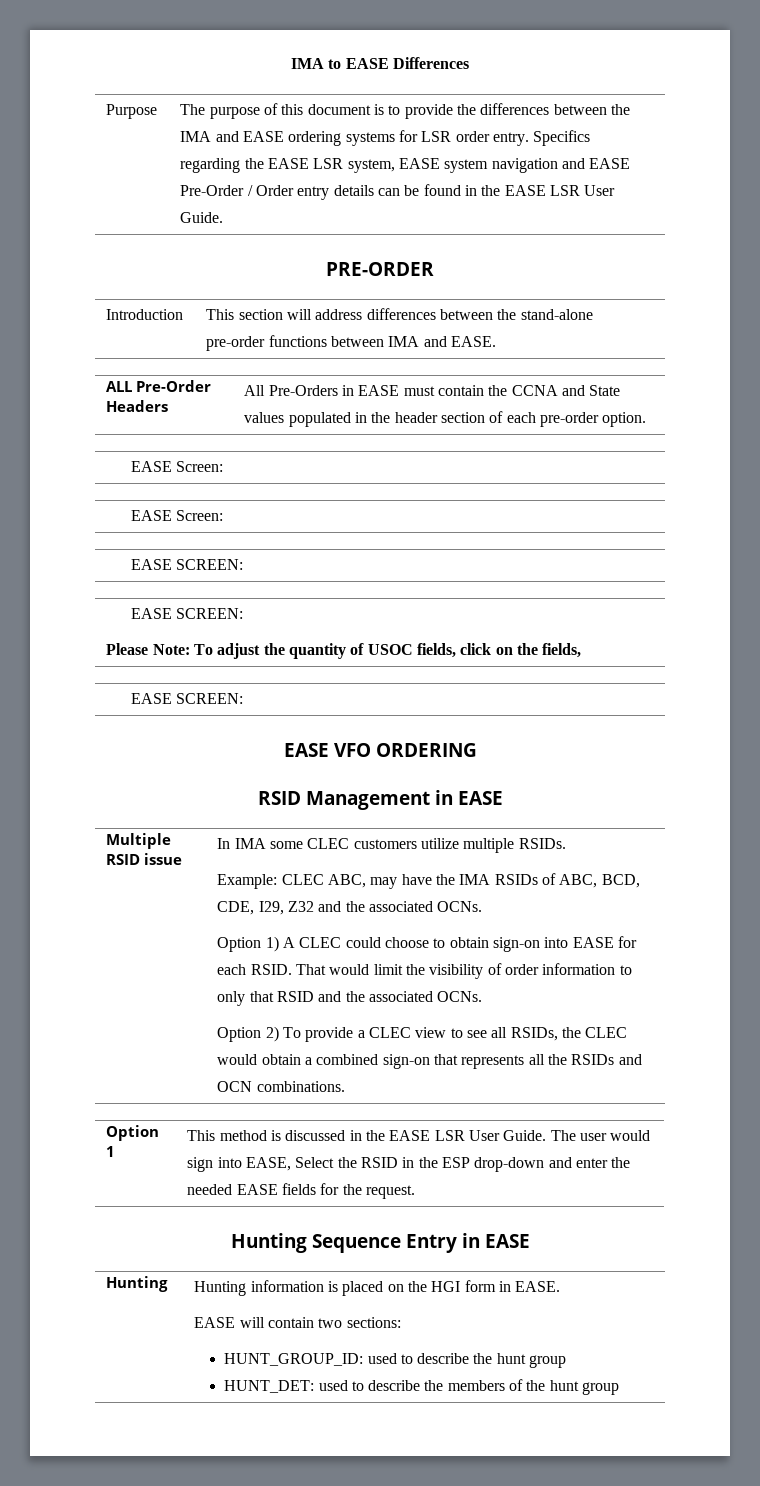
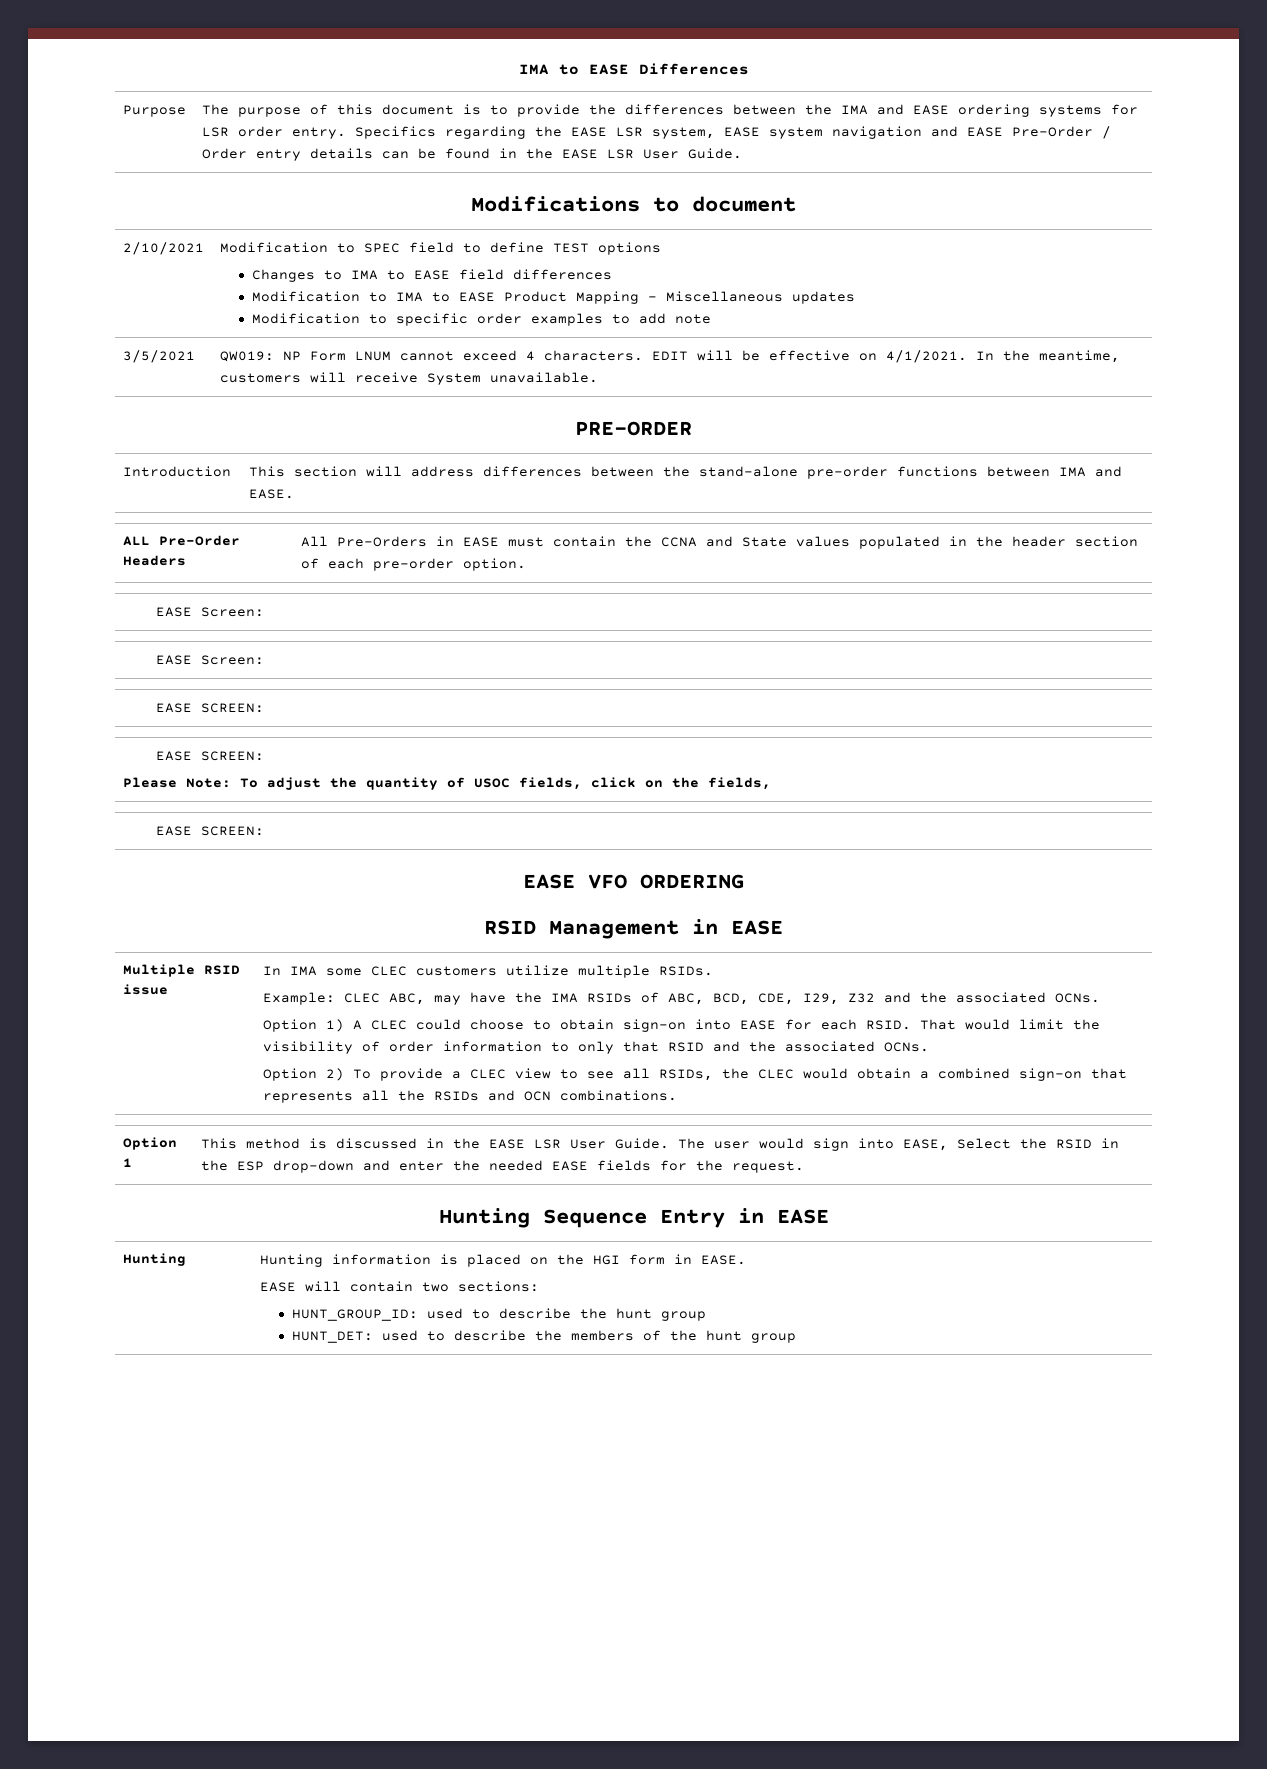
(224, 217) none -> [471,196,796,212] [122,242,204,255] [219,242,661,255] [252,269,613,282] [252,291,856,304] [252,313,712,326] [122,350,195,363] [219,350,1120,363] [219,372,598,385] // Modifications to document // 2/10/2021 | Modification to SPEC field to define TEST options // Changes to IMA to EASE field differences // Modification to IMA to EASE Product Mapping – Miscellaneous updates // Modification to specific order examples to add note // 3/5/2021 | QW019: NP Form LNUM cannot exceed 4 characters. EDIT will be effective on 4/1/2021. In the meantime, customers will receive System unavailable.

